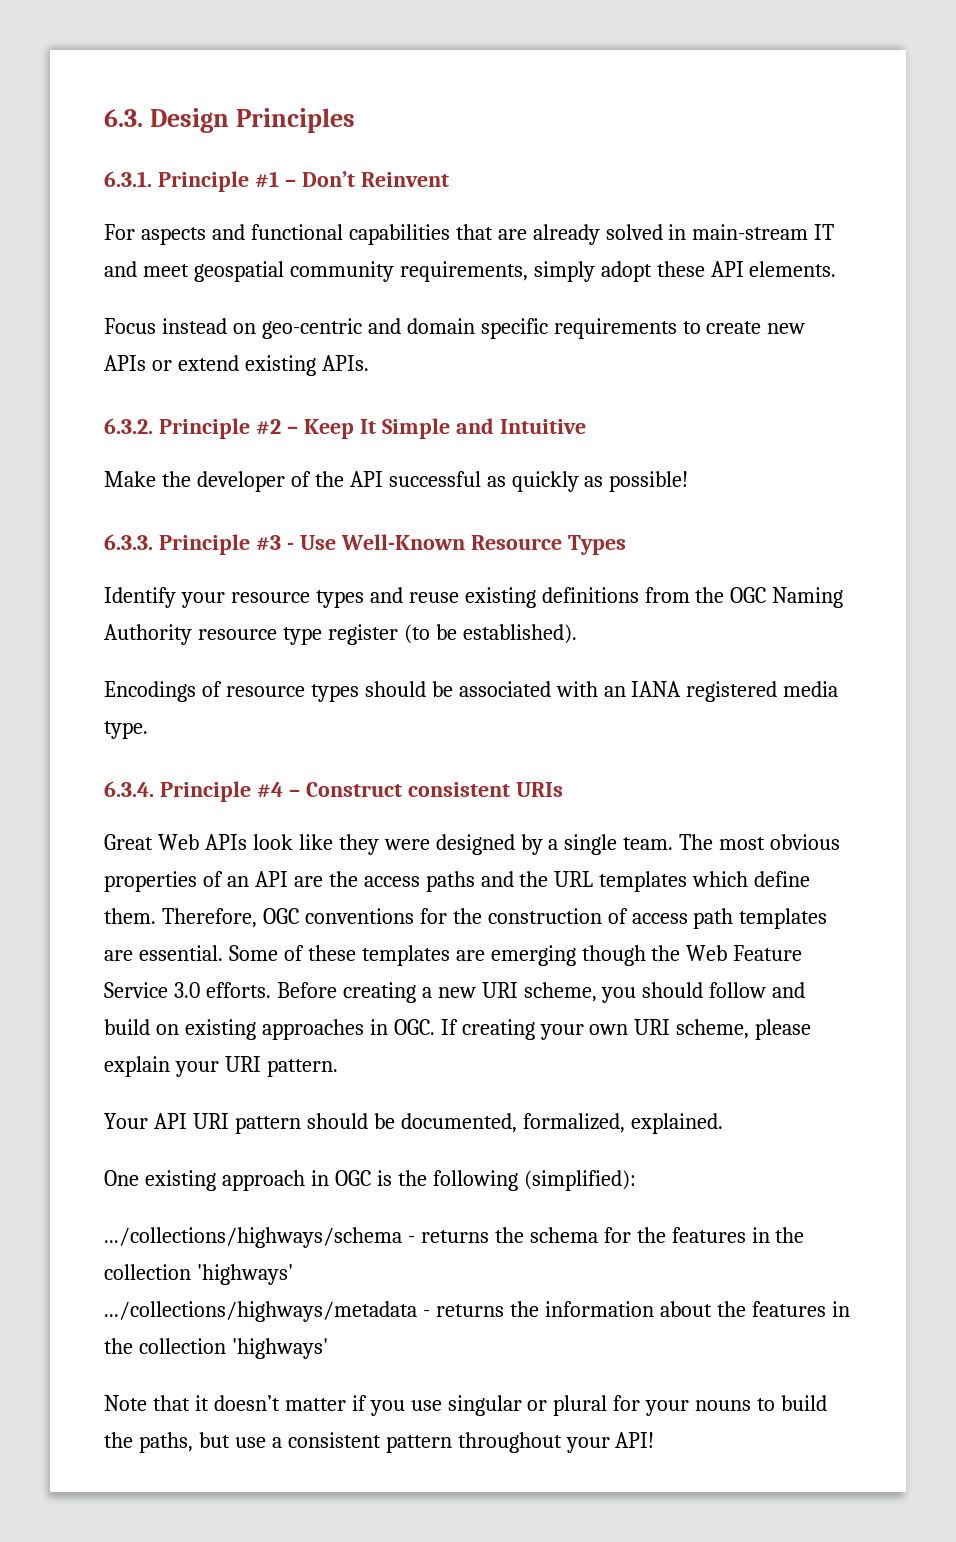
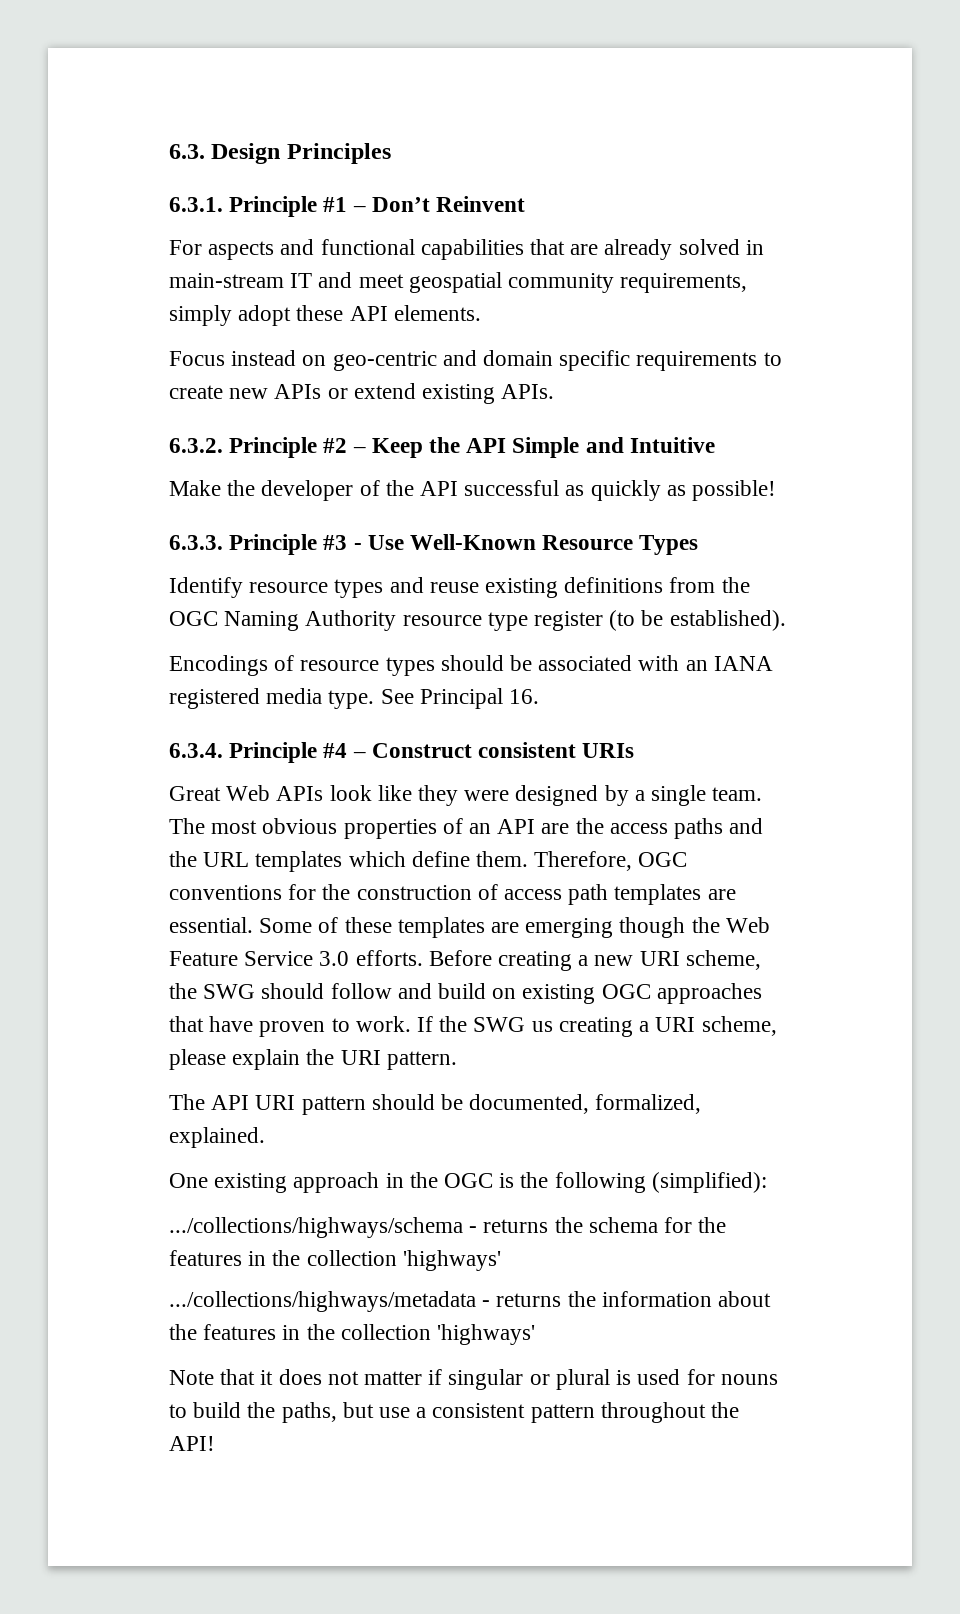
[359,419,376,434] It -> [429,437,507,453] the API
[180,592,225,608] your -> (243, 587) none
(148, 730) none -> [380,688,540,709] See Principal 16.
[601,987,637,1003] you -> [169,983,256,999] the SWG
[261,1019,629,1040] approaches in OGC. If creating your own -> [601,983,762,1004] [169,1016,650,1037] OGC approaches that have proven to work. If the SWG us creating a
[174,1061,219,1077] your -> [306,1049,335,1065] the
[104,1113,148,1129] Your -> [169,1094,205,1110] The
(329, 1178) none -> [409,1172,438,1188] the
[213,1395,690,1416] doesn’t matter if you use singular or plural for your -> [278,1369,715,1390] does not matter if singular or plural is used for
[565,1437,610,1453] your -> [711,1402,740,1418] the

